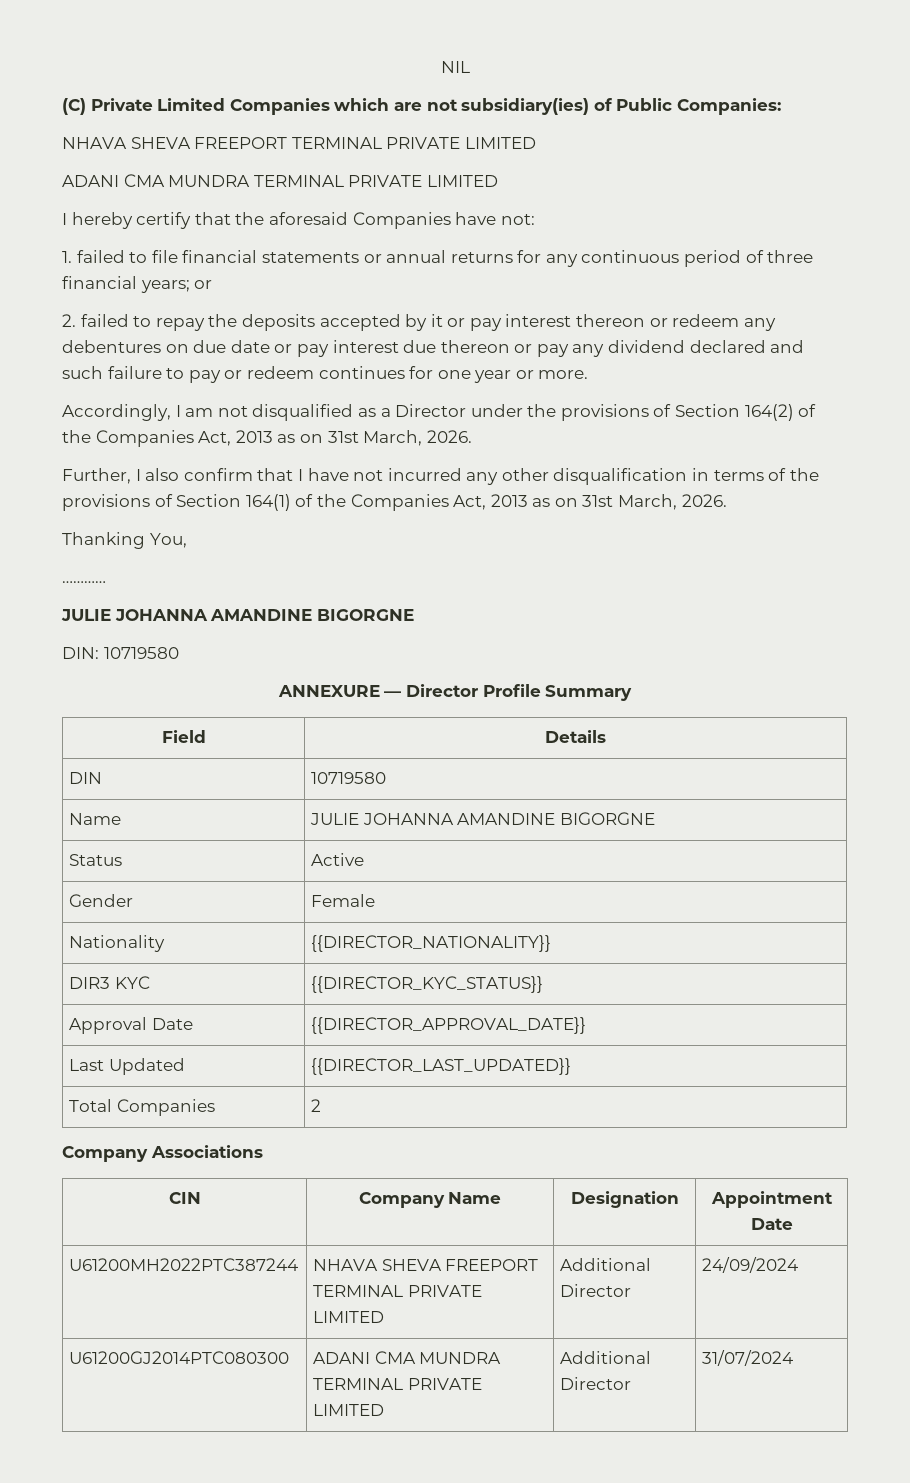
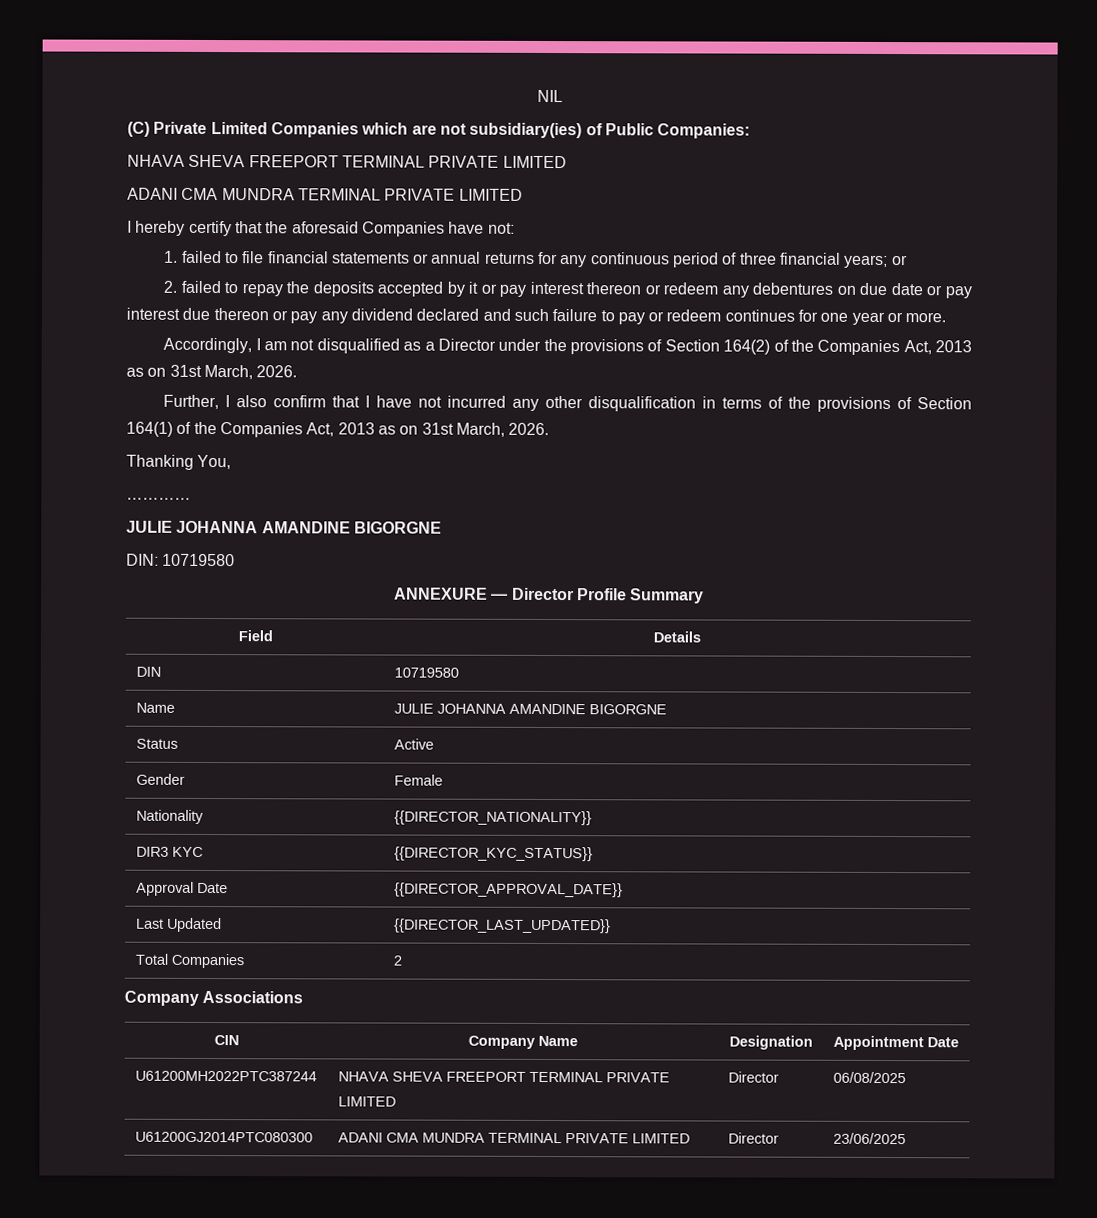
[560,1258,652,1271] [560,1284,632,1297] [702,1257,799,1273] Additional Director | 24/09/2024 -> [727,1071,779,1083] [832,1071,906,1084] Director | 06/08/2025
[560,1351,652,1364] [560,1377,632,1390] [702,1350,794,1366] Additional Director | 31/07/2024 -> [727,1132,779,1144] [832,1132,906,1145] Director | 23/06/2025

